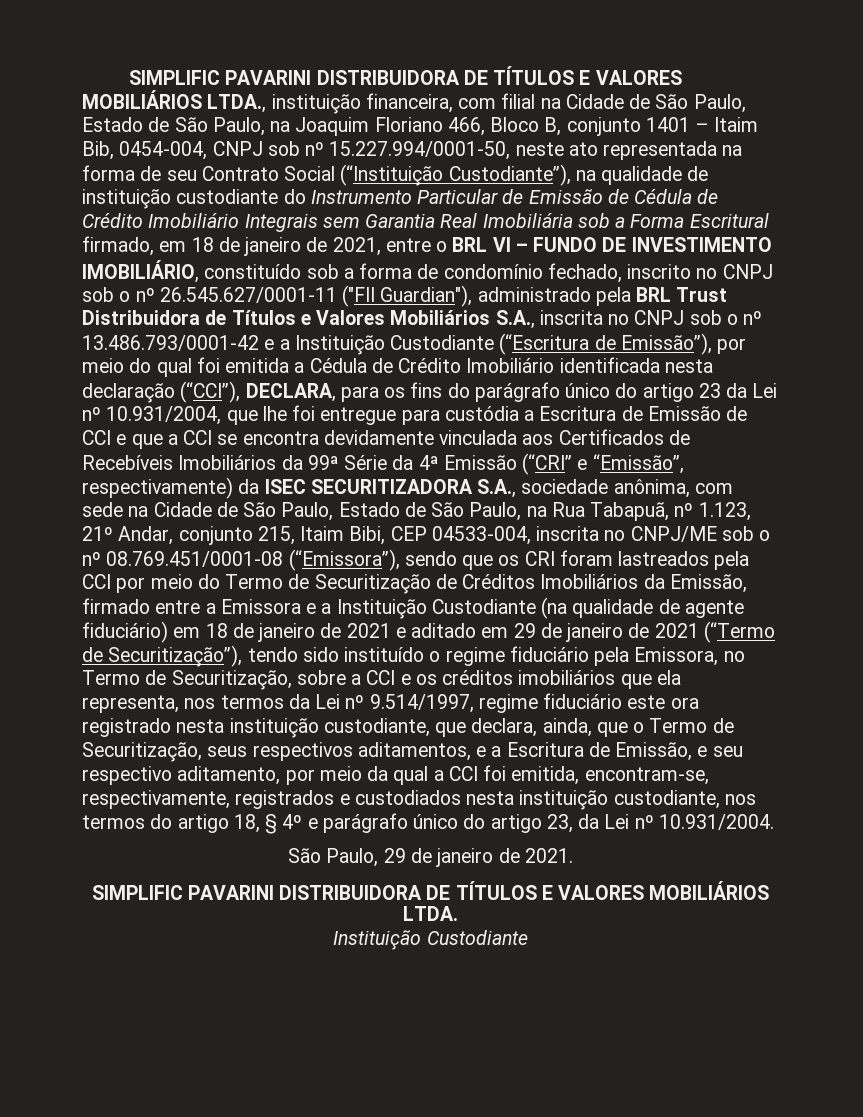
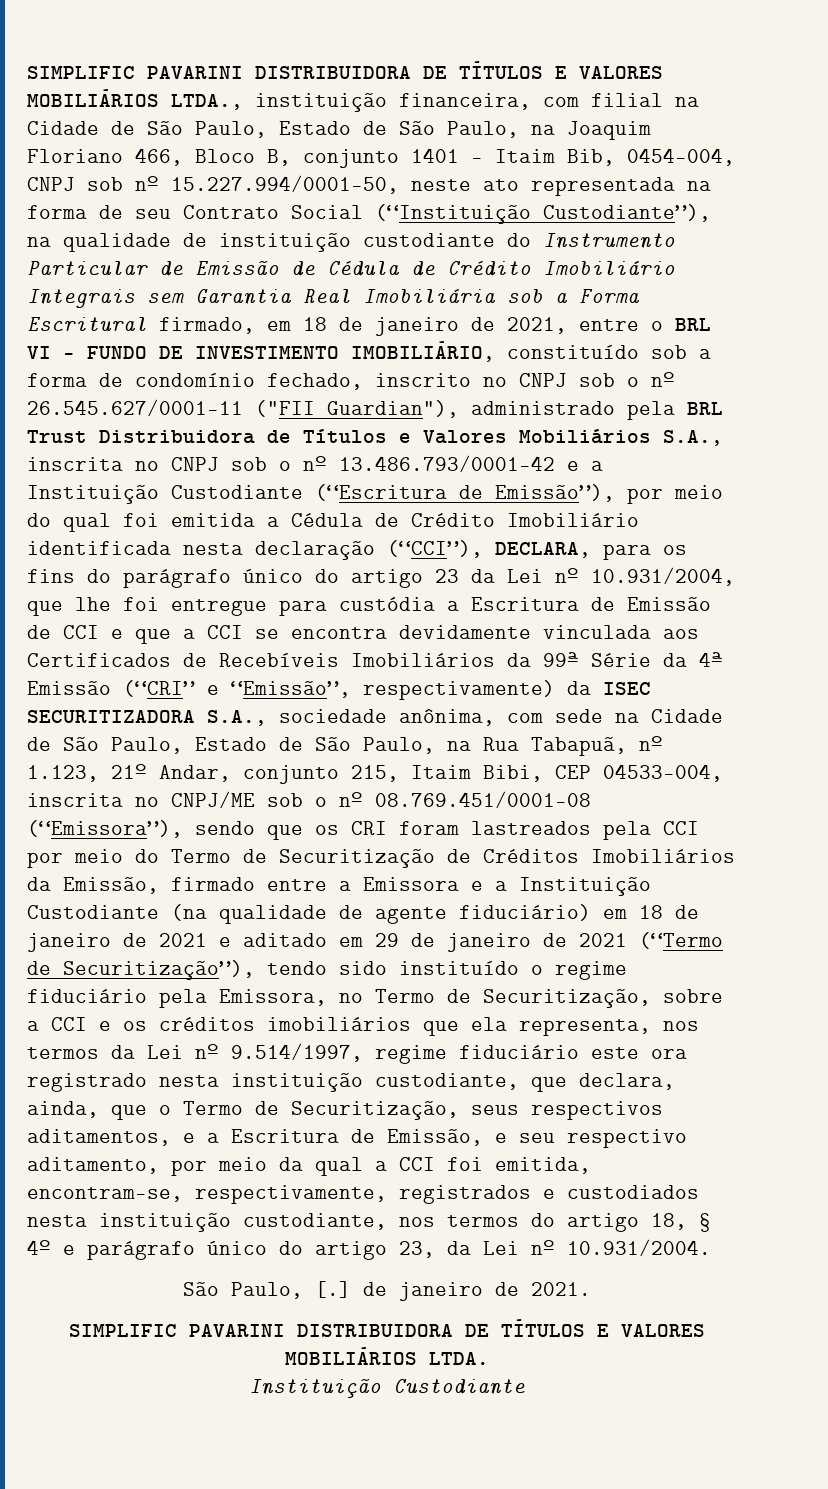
[383,848,406,863] 29 -> [314,1281,351,1298] [.]

